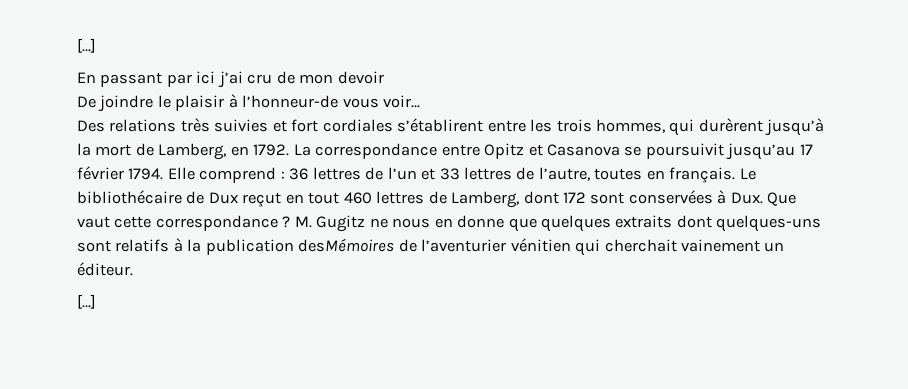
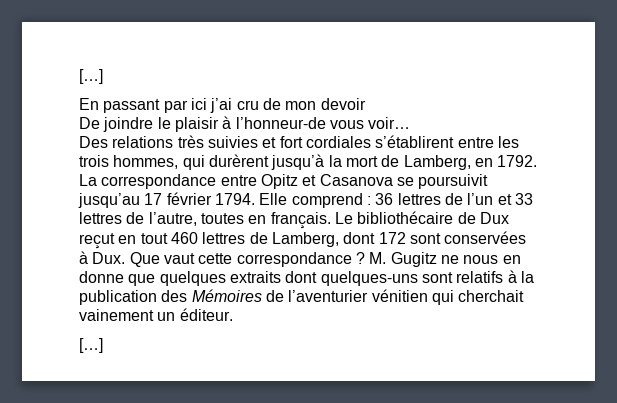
[298,238,395,252] desMémoires -> [161,289,262,302] des Mémoires

